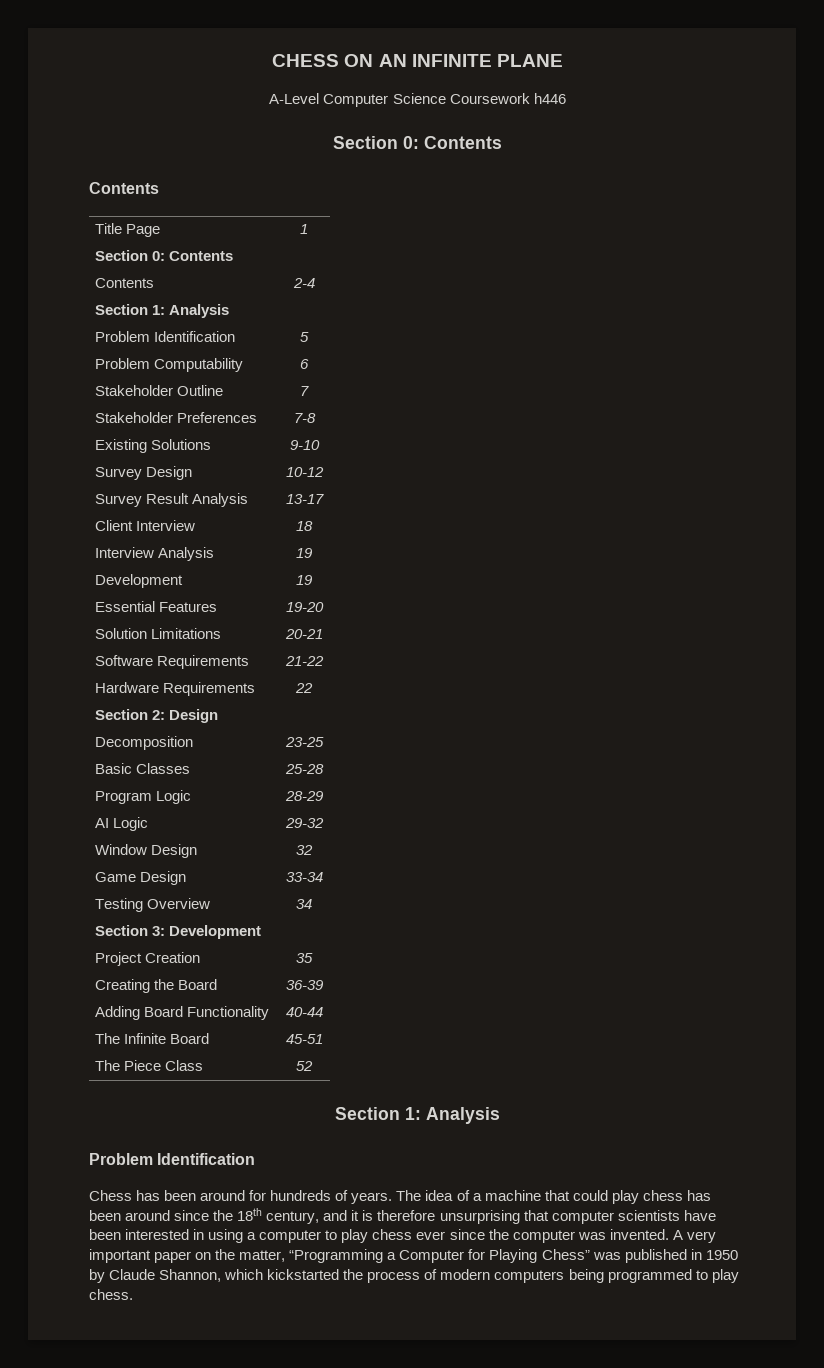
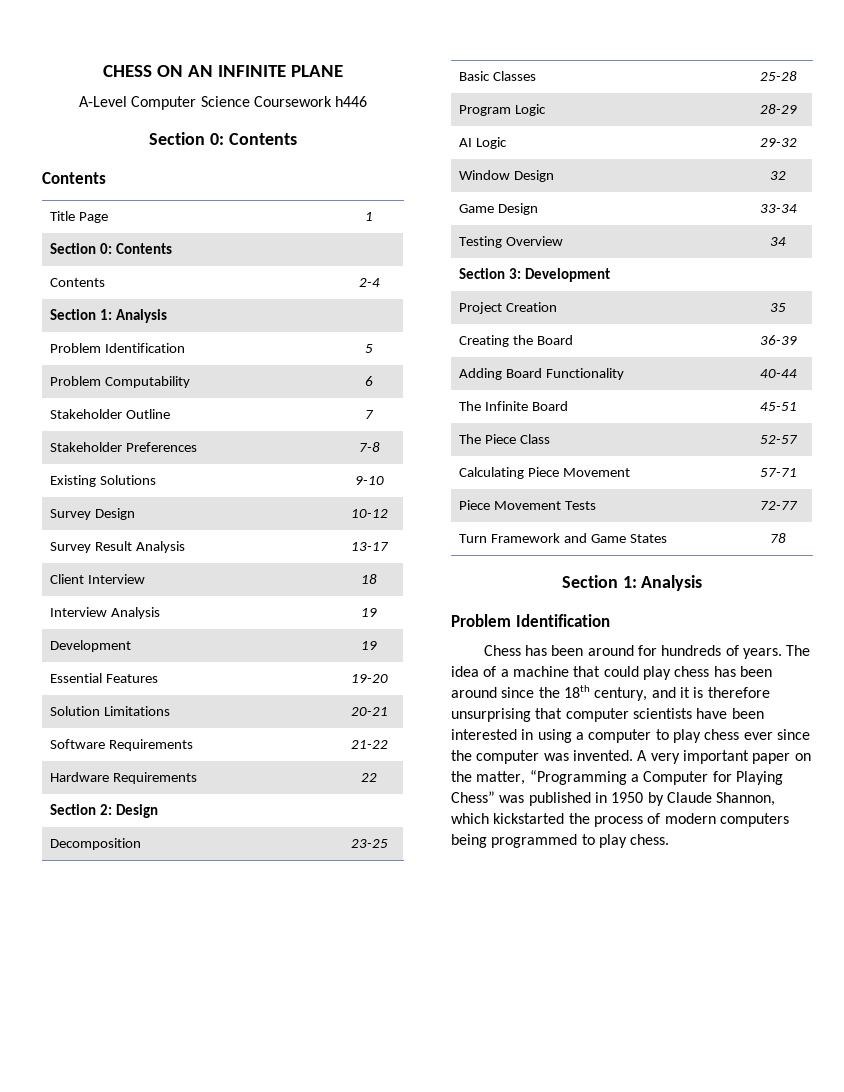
[296,1061,313,1071] 52 -> [759,435,798,444] [459,467,630,479] [759,468,797,477] [459,500,596,510] [759,501,798,510] [459,533,667,543] [770,533,786,543] 52-57 // Calculating Piece Movement | 57-71 // Piece Movement Tests | 72-77 // Turn Framework and Game States | 78

